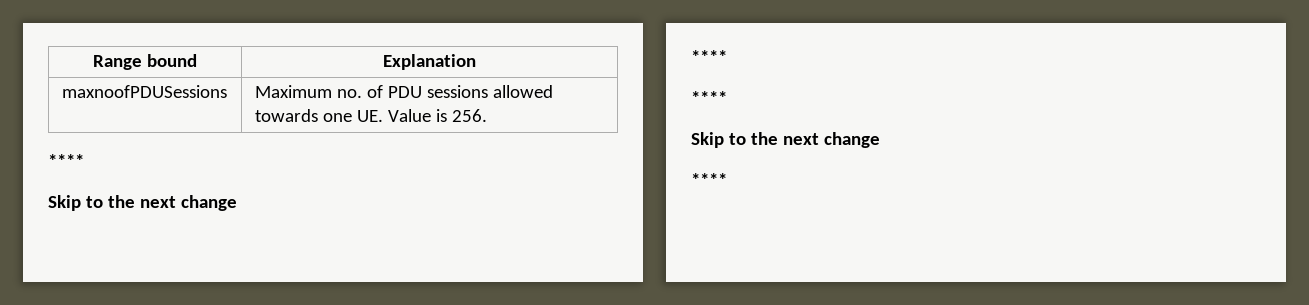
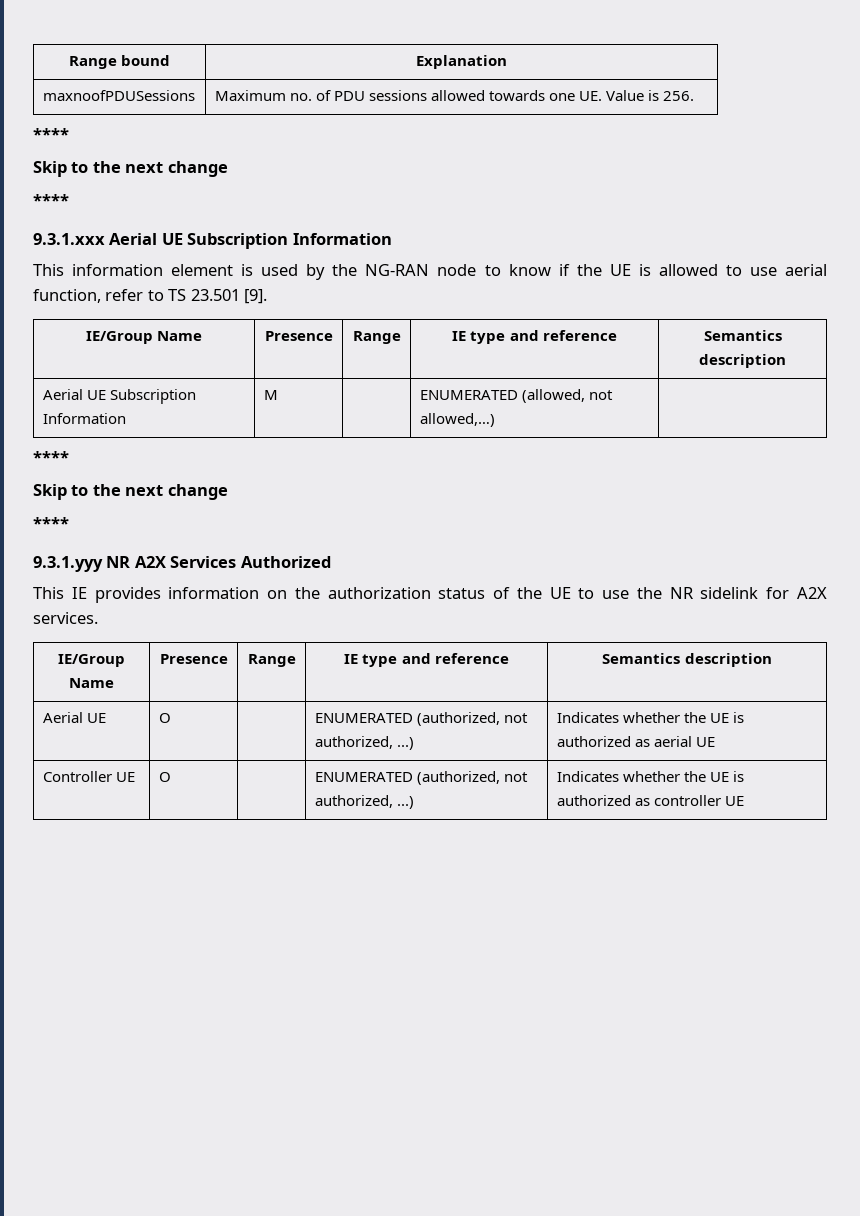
[691,91,727,104] [691,132,880,148] [691,173,727,186] // **** // Skip to the next change // **** -> [33,233,392,249] [33,264,827,280] [33,289,268,304] [85,331,203,344] [264,331,333,341] [352,331,401,344] [452,330,617,344] [703,330,782,341] [699,354,786,368] [42,389,196,404] [42,413,126,424] [263,390,278,400] [419,389,613,403] [419,413,495,427] [33,451,69,463] [33,484,228,500] [33,517,69,529] [33,556,331,572] [33,587,827,603] [33,612,98,624] [58,654,125,667] [69,678,114,688] [159,654,228,664] [247,654,296,667] [344,653,509,667] [602,653,772,667] [42,712,106,723] [158,713,171,723] [314,712,528,726] [314,736,414,750] [556,712,744,723] [556,736,715,747] [42,771,135,782] [158,772,171,782] [314,771,528,785] [314,795,414,809] [556,771,744,782] [556,795,744,806] // 9.3.1.xxx Aerial UE Subscription Information // This information element is used by the NG-RAN node to know if the UE is allowed to use aerial function, refer to TS 23.501 [9]. // IE/Group Name | Presence | Range | IE type and reference | Semantics description // Aerial UE Subscription Information | M | | ENUMERATED (allowed, not allowed,…) | // **** // Skip to the next change // **** // 9.3.1.yyy NR A2X Services Authorized // This IE provides information on the authorization status of the UE to use the NR sidelink for A2X services. // IE/Group Name | Presence | Range | IE type and reference | Semantics description // Aerial UE | O | | ENUMERATED (authorized, not authorized, ...) | Indicates whether the UE is authorized as aerial UE // Controller UE | O | | ENUMERATED (authorized, not authorized, ...) | Indicates whether the UE is authorized as controller UE

